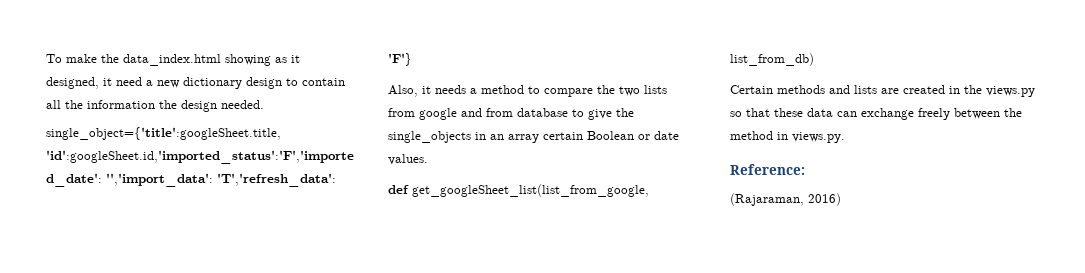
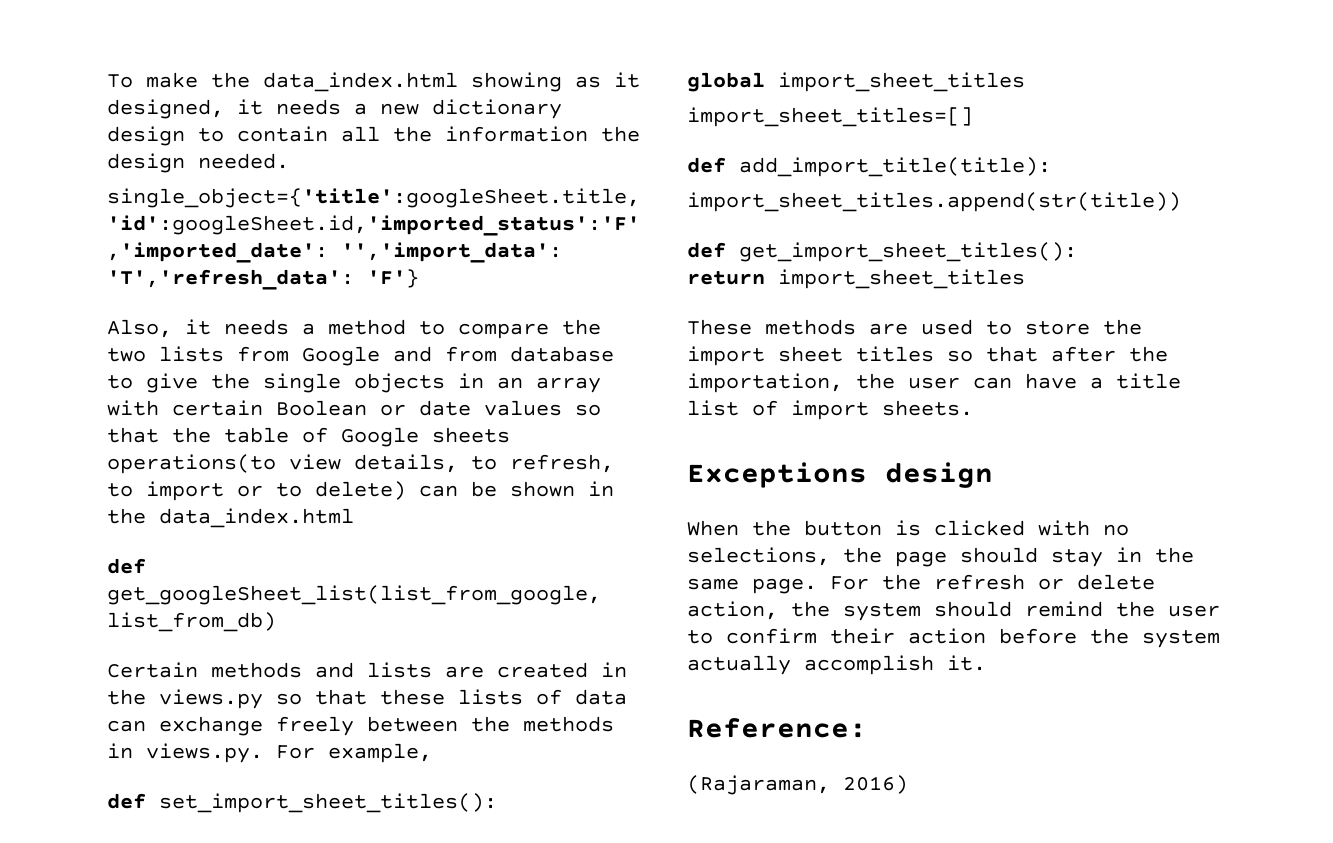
[116,77,142,86] need -> [276,99,341,115] needs
[419,108,457,120] google -> [302,346,380,366] Google
[388,131,471,143] single_objects -> [263,373,445,393] single objects
(539, 138) none -> [107,400,159,416] with
[388,154,428,165] values. -> [484,400,601,416] [107,427,510,447] [107,454,614,474] [107,481,614,501] [107,508,354,528] values so that the table of Google sheets operations(to view details, to refresh, to import or to delete) can be shown in the data_index.html
(803, 112) none -> [458,689,562,705] lists of
[730,131,773,140] method -> [523,716,614,732] methods
(845, 137) none -> [276,743,432,763] [107,793,497,813] [687,72,1025,92] [687,107,973,127] [687,157,1051,177] [687,192,1181,212] [687,242,1077,262] [687,269,1025,289] [687,319,1142,335] [687,346,1168,366] [687,373,1181,393] [687,400,973,420] [687,462,993,488] [687,520,1129,536] [687,547,1194,567] [687,574,1155,594] [687,601,1220,621] [687,628,1220,648] [687,655,986,675] For example, // def set_import_sheet_titles(): // global import_sheet_titles // import_sheet_titles=[] // def add_import_title(title): // import_sheet_titles.append(str(title)) // def get_import_sheet_titles(): // return import_sheet_titles // These methods are used to store the import sheet titles so that after the importation, the user can have a title list of import sheets. // Exceptions design // When the button is clicked with no selections, the page should stay in the same page. For the refresh or delete action, the system should remind the user to confirm their action before the system actually accomplish it.

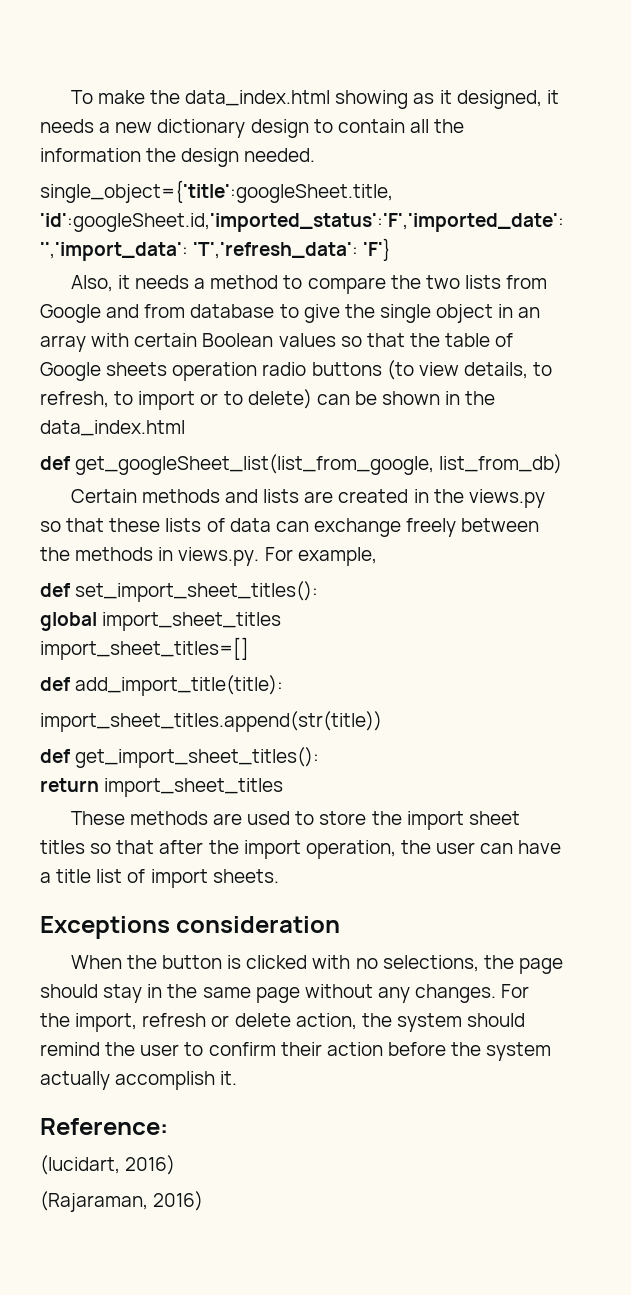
[354,373,445,393] objects -> [436,304,494,323] object
[380,400,471,416] or date -> (274, 340) none
[107,454,276,474] operations(to -> [172,360,414,381] operation radio buttons (to
[687,373,843,393] importation, -> [243,840,396,859] import operation,
[885,462,993,488] design -> [176,916,341,933] consideration
[752,578,817,594] page. -> [255,984,497,1003] page without any changes.
(921, 582) none -> [75,1013,138,1032] import,
(867, 728) none -> [40,1155,176,1175] // (lucidart, 2016)

